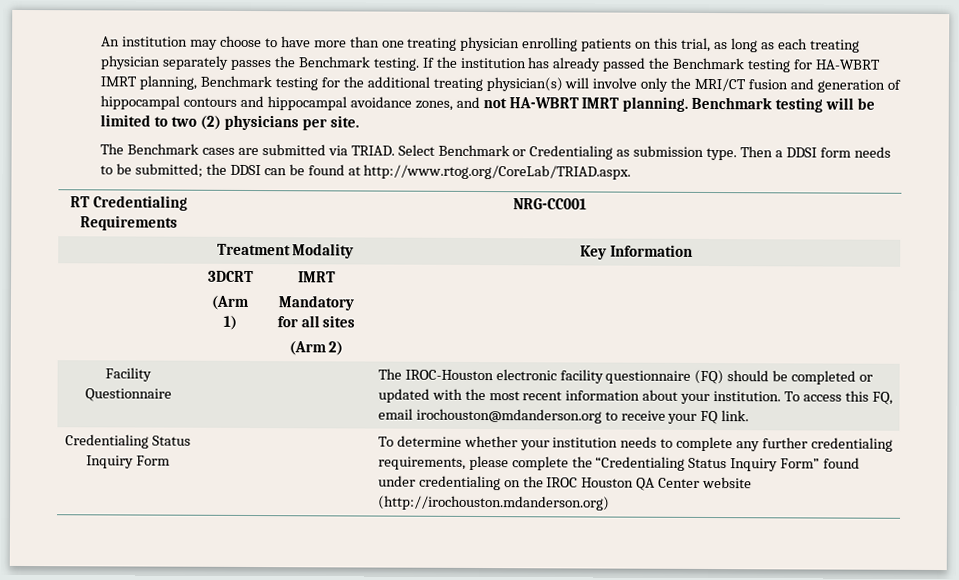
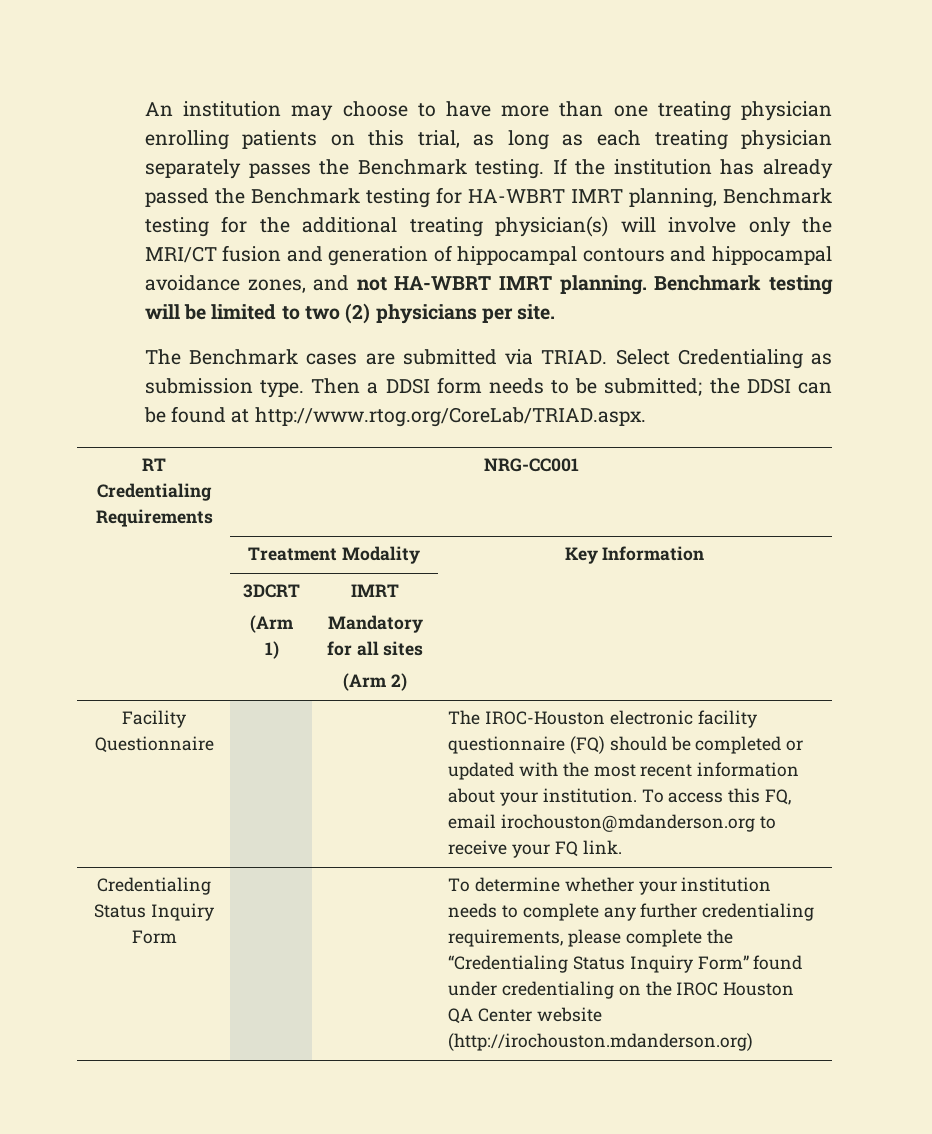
[437,144,527,157] Benchmark or -> (670, 357) none

